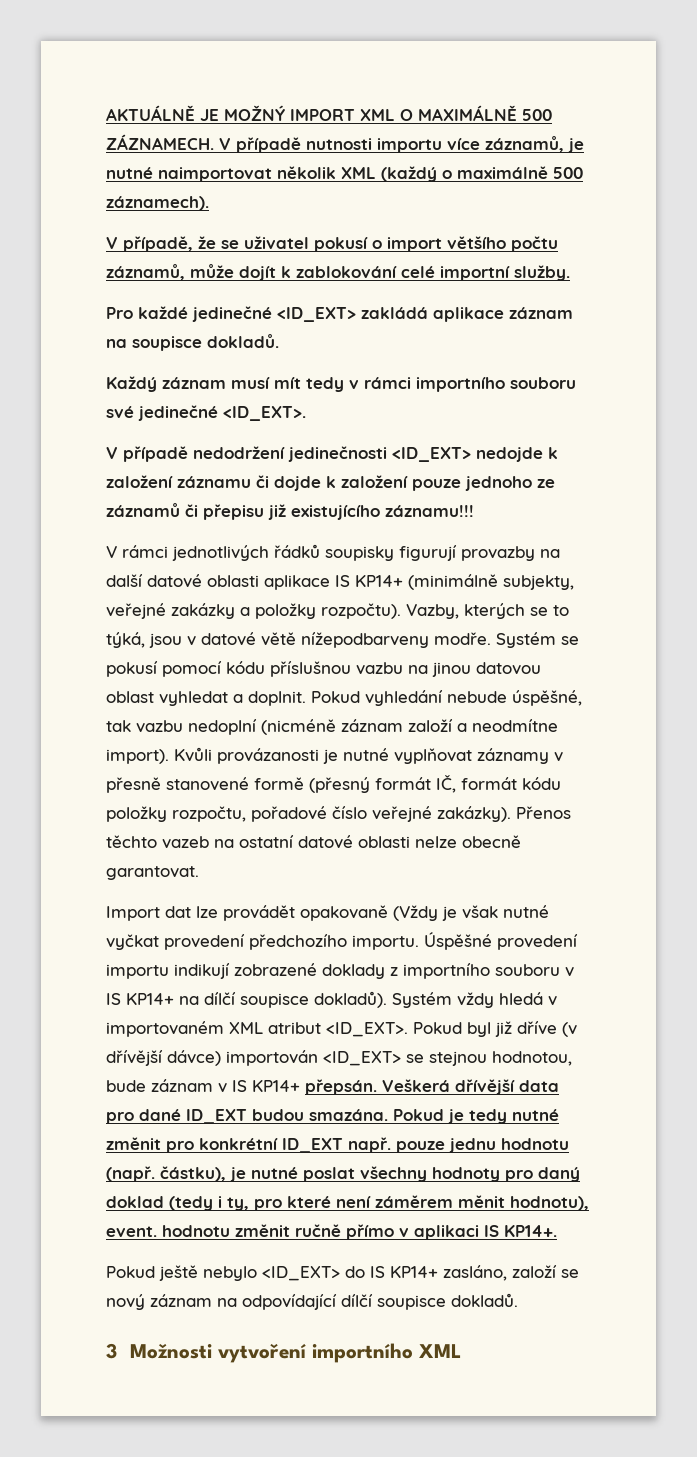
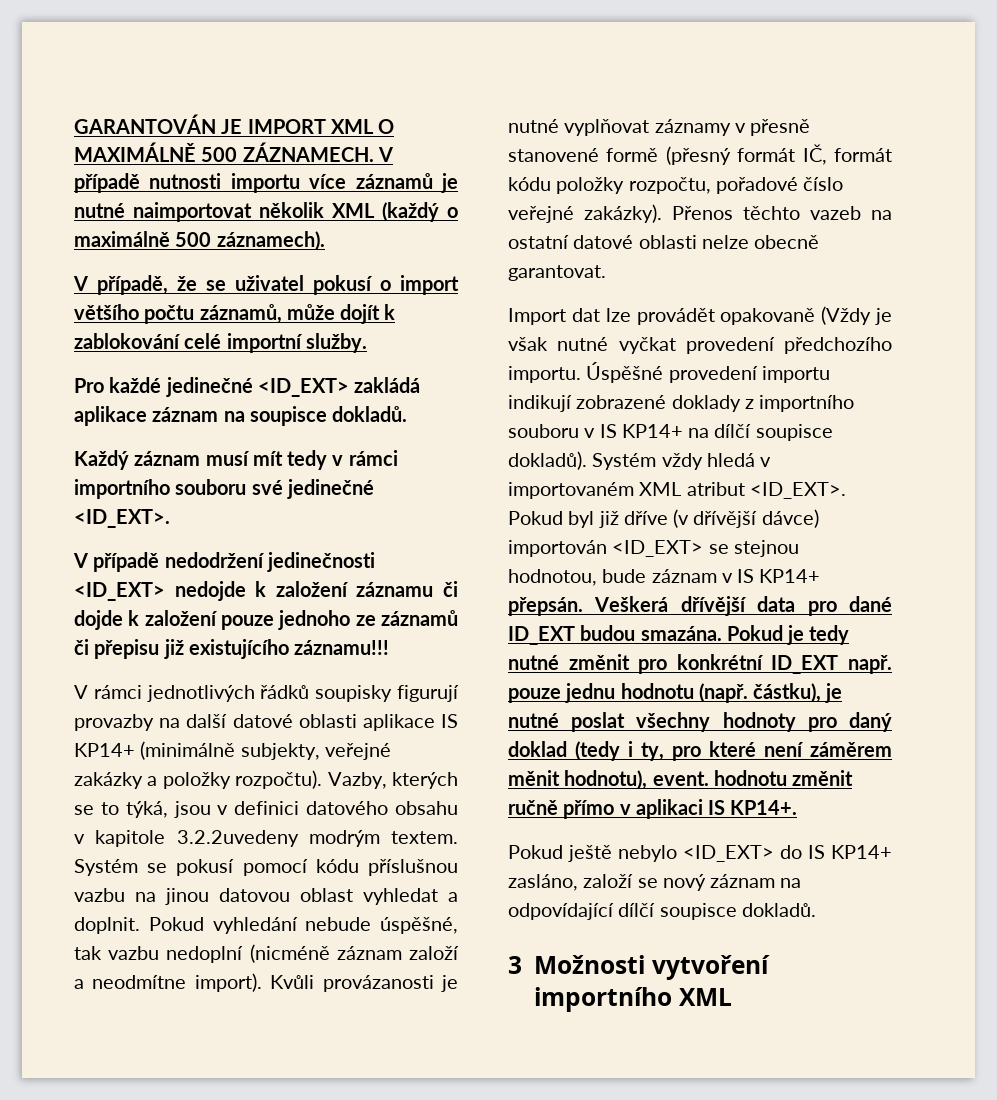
[106,105,285,121] AKTUÁLNĚ JE MOŽNÝ -> [74,114,243,134] GARANTOVÁN JE
[485,136,564,152] záznamů, -> [355,173,433,189] záznamů
[201,632,491,648] datové větě nížepodbarveny modře. -> [234,801,458,815] [74,830,458,847] definici datového obsahu v kapitole 3.2.2uvedeny modrým textem.

